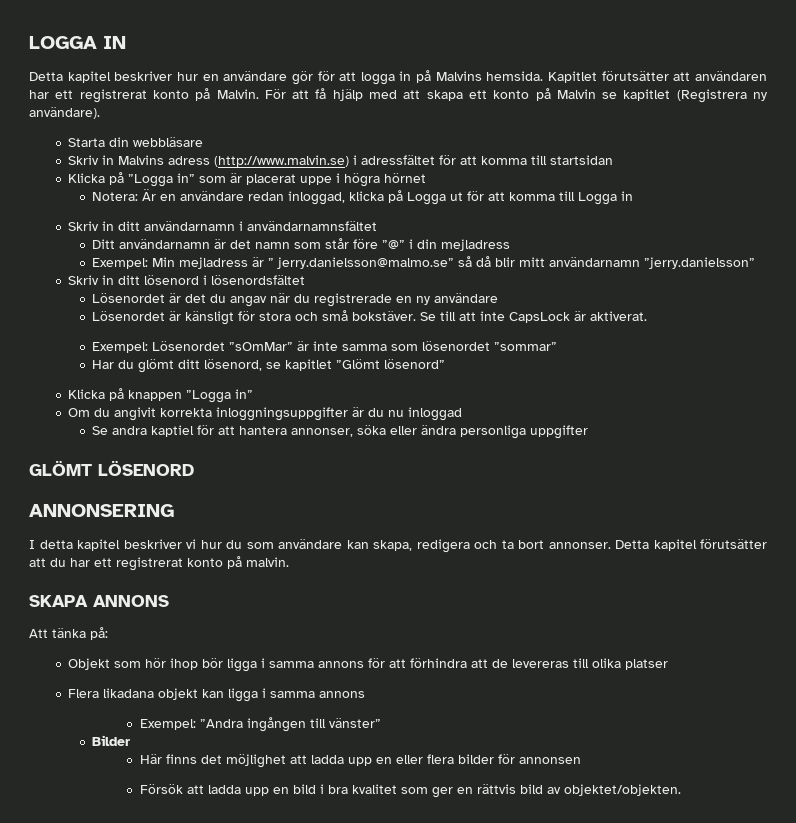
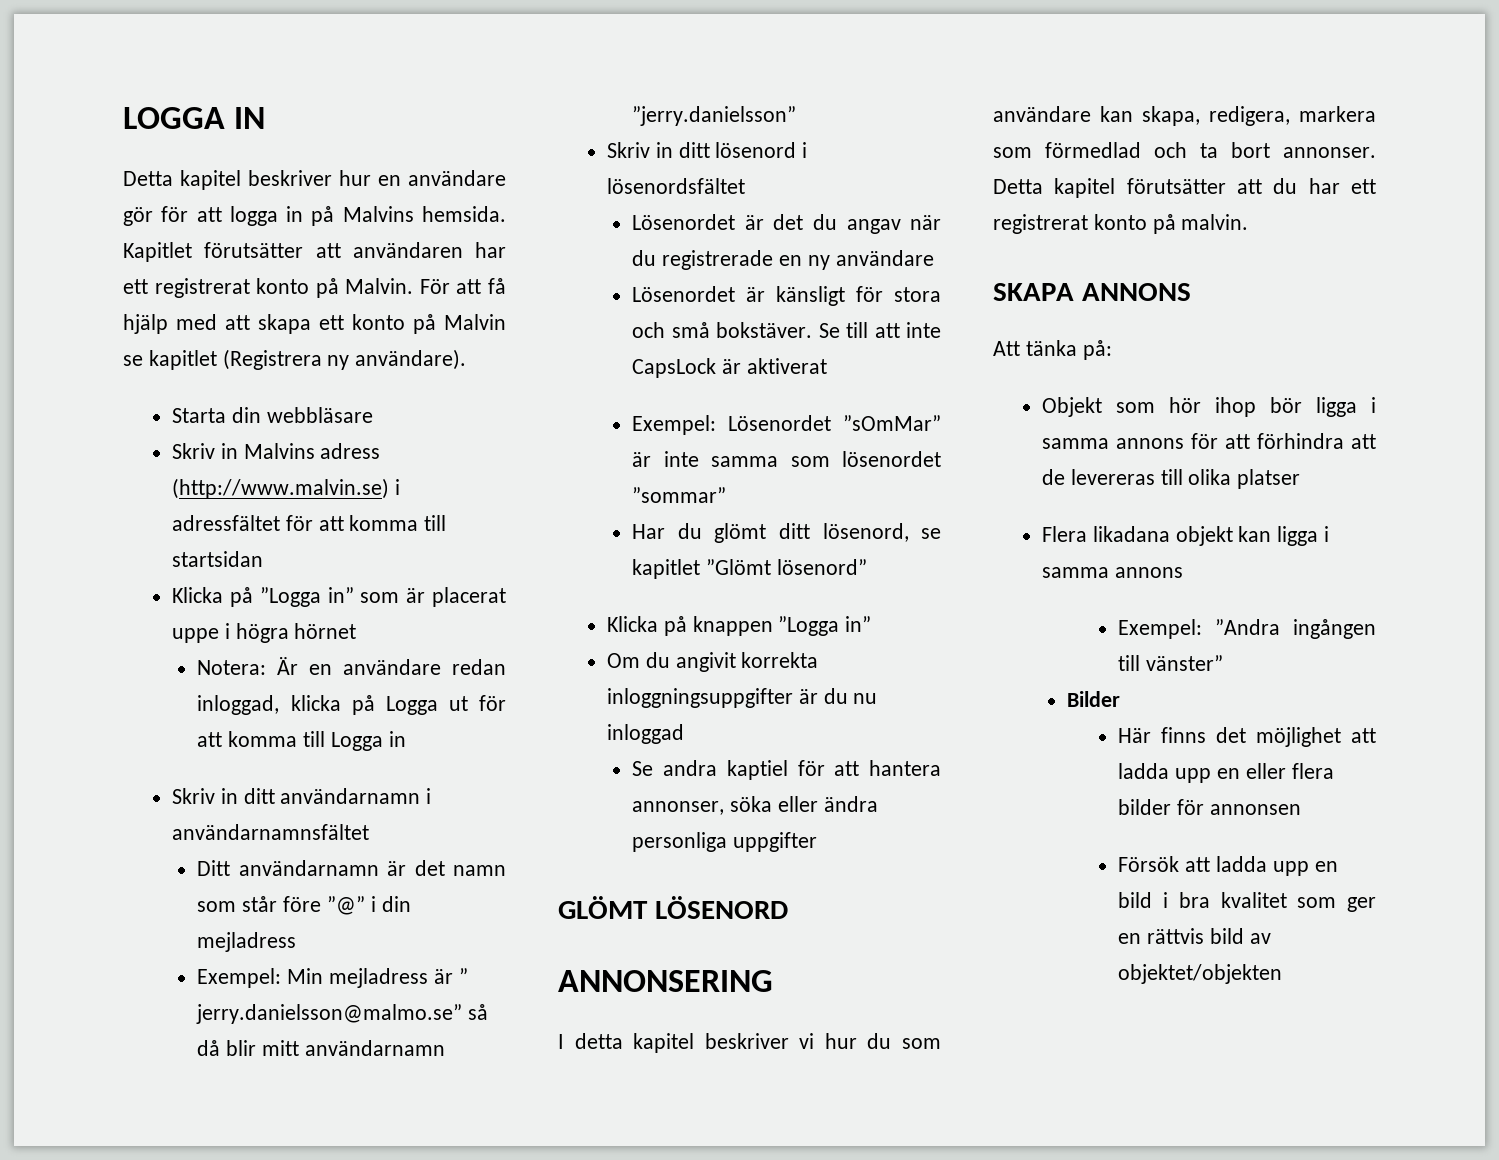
[590,311,648,321] aktiverat. -> [747,358,828,374] aktiverat
[416,539,470,553] redigera -> [1209,106,1376,126] [993,142,1141,158] redigera, markera som förmedlad
[564,784,682,796] objektet/objekten. -> [1118,964,1283,984] objektet/objekten

